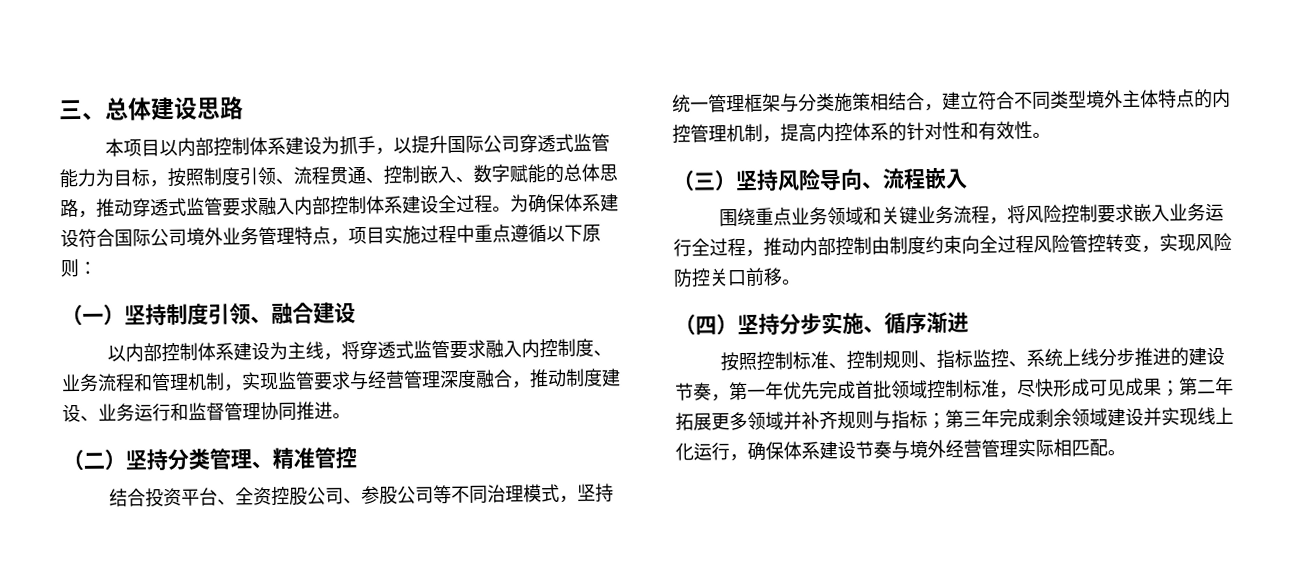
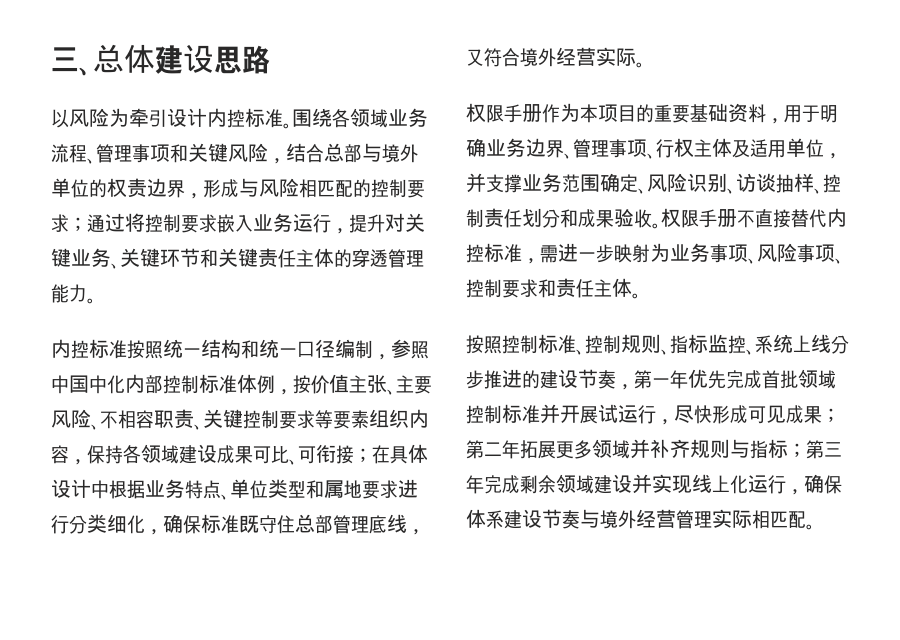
[104,133,610,157] [59,163,618,189] [60,193,619,218] [60,224,601,248] [60,258,97,278] [61,302,356,327] [106,338,612,363] [61,368,621,392] [62,401,351,423] [62,447,357,472] [108,483,614,508] [672,88,1231,113] [672,120,1051,144] [672,167,968,192] [718,204,1062,227] 本项目以内部控制体系建设为抓手，以提升国际公司穿透式监管能力为目标，按照制度引领、流程贯通、控制嵌入、数字赋能的总体思路，推动穿透式监管要求融入内部控制体系建设全过程。为确保体系建设符合国际公司境外业务管理特点，项目实施过程中重点遵循以下原则： // （一）坚持制度引领、融合建设 // 以内部控制体系建设为主线，将穿透式监管要求融入内控制度、业务流程和管理机制，实现监管要求与经营管理深度融合，推动制度建设、业务运行和监督管理协同推进。 // （二）坚持分类管理、精准管控 // 结合投资平台、全资控股公司、参股公司等不同治理模式，坚持统一管理框架与分类施策相结合，建立符合不同类型境外主体特点的内控管理机制，提高内控体系的针对性和有效性。 // （三）坚持风险导向、流程嵌入 // 围绕重点业务领域和关键业务流程，将风险 -> [51,108,428,129] [51,143,418,164] [51,178,425,199] [51,213,145,232] 以风险为牵引设计内控标准。围绕各领域业务流程、管理事项和关键风险，结合总部与境外单位的权责边界，形成与风险相匹配的控制要求；通过将
[691,232,1232,257] [673,267,801,288] [674,311,969,336] 全过程，推动内部控制由制度约束向全过程风险管控转变，实现风险防控关口前移。 // （四）坚持分步实施、循序渐进 -> [331,213,425,234] [51,248,424,269] [51,284,96,304] [51,339,429,360] [51,374,432,395] [51,409,429,430] [51,444,428,465] [51,479,418,500] [51,514,425,535] [466,47,645,68] [466,103,838,124] [466,138,842,159] [466,173,841,194] [466,208,847,229] [466,243,844,264] [466,278,641,299] ，提升对关键业务、关键环节和关键责任主体的穿透管理能力。 // 内控标准按照统一结构和统一口径编制，参照中国中化内部控制标准体例，按价值主张、主要风险、不相容职责、关键控制要求等要素组织内容，保持各领域建设成果可比、可衔接；在具体设计中根据业务特点、单位类型和属地要求进行分类细化，确保标准既守住总部管理底线，又符合境外经营实际。 // 权限手册作为本项目的重要基础资料，用于明确业务边界、管理事项、行权主体及适用单位，并支撑业务范围确定、风险识别、访谈抽样、控制责任划分和成果验收。权限手册不直接替代内控标准，需进一步映射为业务事项、风险事项、控制要求和责任主体。
(1000, 388) none -> [540,404,656,424] 并开展试运行

